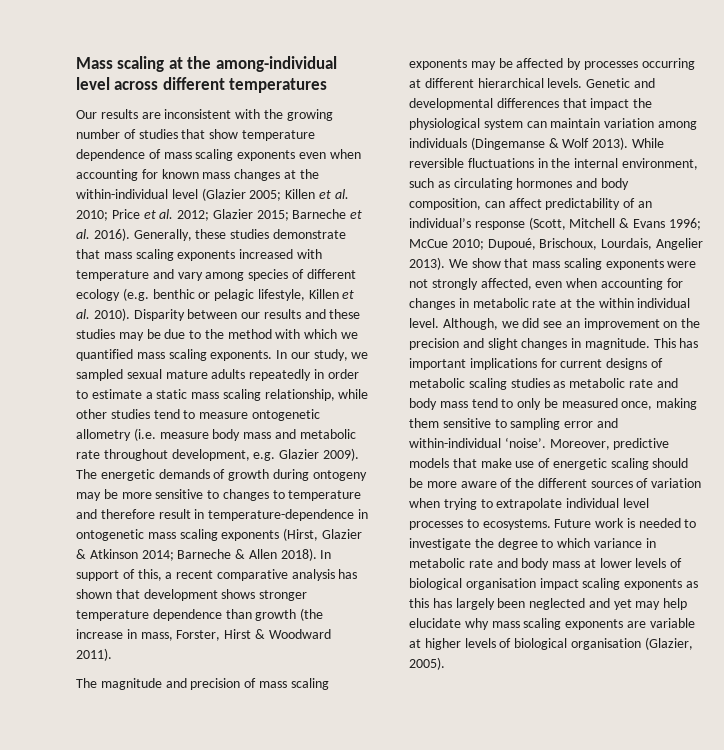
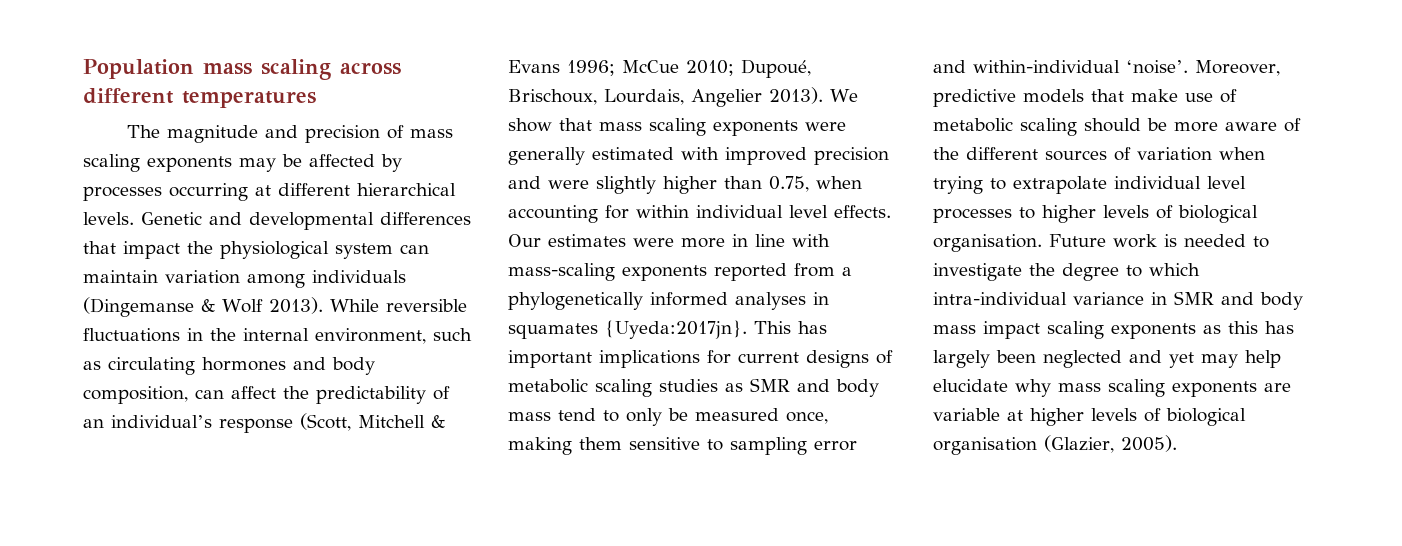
[76,56,337,72] [76,77,328,93] [76,109,333,121] [76,129,315,141] [76,149,361,161] [76,169,319,181] [76,188,349,201] [76,209,363,221] [76,228,346,241] [76,249,322,261] [76,269,356,281] [76,288,355,301] [76,308,361,321] [76,329,359,341] [76,349,369,361] [76,369,359,381] [76,389,369,401] [76,409,320,421] [76,428,356,441] [76,448,359,461] [76,469,367,481] [76,489,362,501] [76,509,368,521] [76,528,362,541] [76,548,332,561] [76,569,358,581] [76,589,308,601] [76,608,324,621] [76,629,331,641] [76,648,112,661] Mass scaling at the among-individual level across different temperatures // Our results are inconsistent with the growing number of studies that show temperature dependence of mass scaling exponents even when accounting for known mass changes at the within-individual level (Glazier 2005; Killen et al. 2010; Price et al. 2012; Glazier 2015; Barneche et al. 2016). Generally, these studies demonstrate that mass scaling exponents increased with temperature and vary among species of different ecology (e.g. benthic or pelagic lifestyle, Killen et al. 2010). Disparity between our results and these studies may be due to the method with which we quantified mass scaling exponents. In our study, we sampled sexual mature adults repeatedly in order to estimate a static mass scaling relationship, while other studies tend to measure ontogenetic allometry (i.e. measure body mass and metabolic rate throughout development, e.g. Glazier 2009). The energetic demands of growth during ontogeny may be more sensitive to changes to temperature and therefore result in temperature-dependence in ontogenetic mass scaling exponents (Hirst, Glazier & Atkinson 2014; Barneche & Allen 2018). In support of this, a recent comparative analysis has shown that development shows stronger temperature dependence than growth (the increase in mass, Forster, Hirst & Woodward 2011). -> [83,59,401,80] [83,88,316,108] Population mass scaling across different temperatures
(542, 203) none -> [283,386,309,399] the
[409,278,683,290] [409,298,691,310] [409,318,701,330] [409,338,650,350] not strongly affected, even when accounting for changes in metabolic rate at the within individual level. Although, we did see an improvement on the precision and slight changes in magnitude. -> [508,147,889,165] [508,176,862,194] [508,205,891,223] [508,234,830,248] [508,263,852,281] [508,292,829,310] [508,320,747,339] generally estimated with improved precision and were slightly higher than 0.75, when accounting for within individual level effects. Our estimates were more in line with mass-scaling exponents reported from a phylogenetically informed analyses in squamates {Uyeda:2017jn}.
[569,378,653,388] metabolic rate -> [750,378,790,392] SMR
[552,458,607,470] energetic -> [933,118,1013,132] metabolic
[482,519,551,530] ecosystems. -> [1042,205,1258,223] [933,234,1042,252] higher levels of biological organisation.
(591, 543) none -> [933,292,1067,305] intra-individual
[409,558,683,570] [409,578,536,590] metabolic rate and body mass at lower levels of biological organisation -> [1174,291,1303,310] [933,325,976,334] SMR and body mass

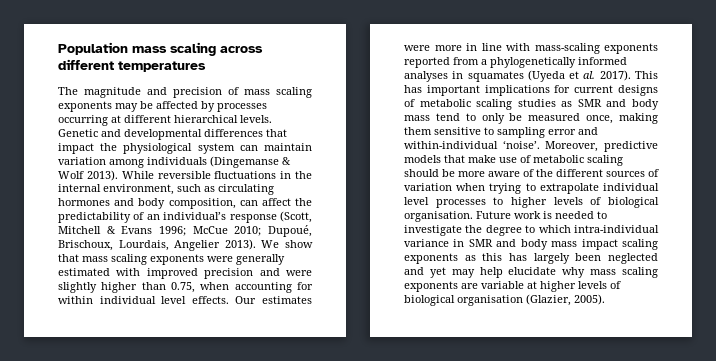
[605,320,747,339] {Uyeda:2017jn}. -> [527,70,631,82] (Uyeda et al. 2017).

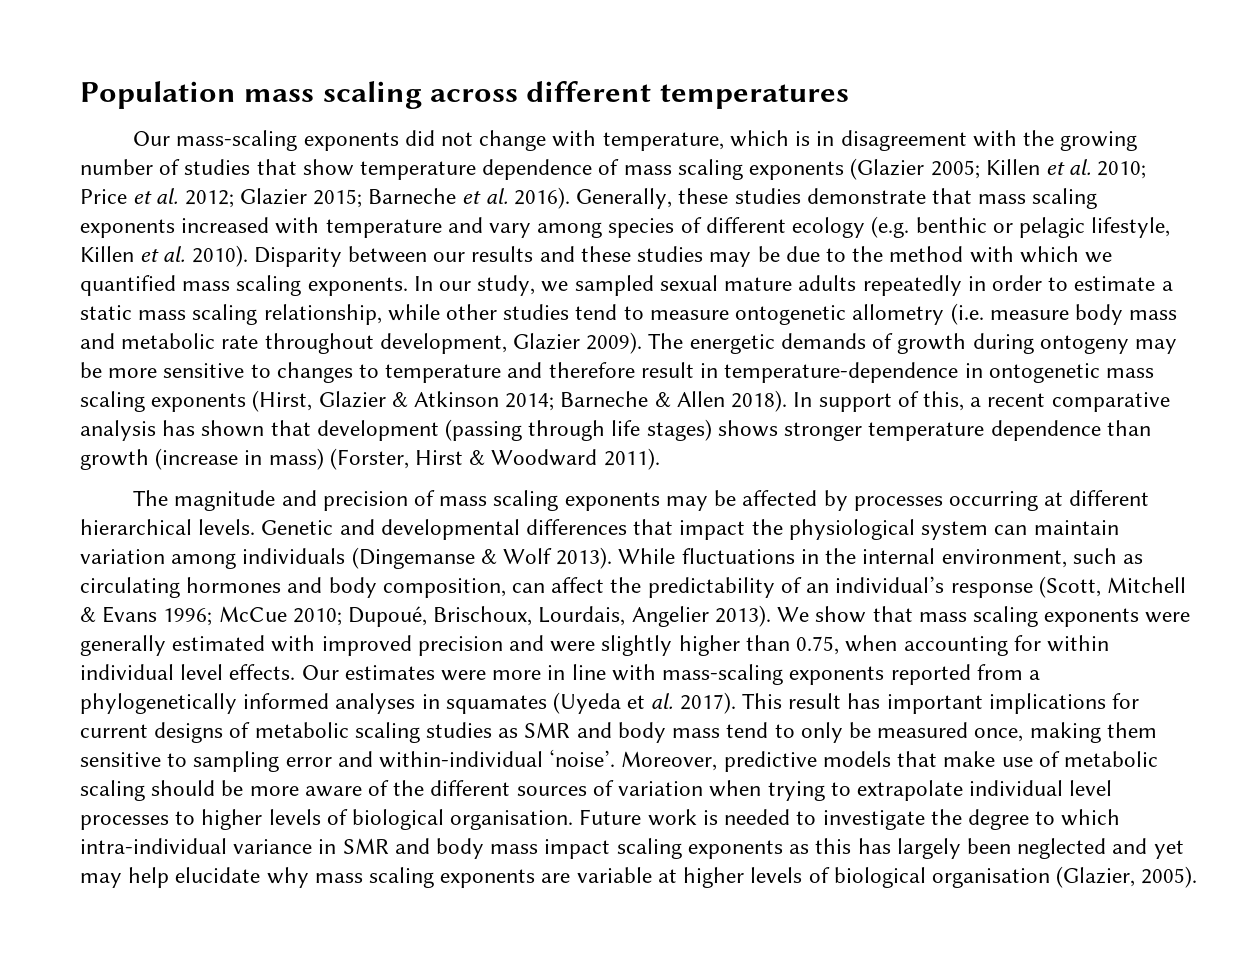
(206, 66) none -> [133,130,1138,151] [80,158,1147,180] [80,187,1098,209] [80,216,1171,238] [80,245,1112,267] [80,275,1173,296] [80,303,1178,325] [80,332,1177,354] [80,362,1154,383] [80,390,1170,412] [80,419,1151,441] [80,448,660,470] // Our mass-scaling exponents did not change with temperature, which is in disagreement with the growing number of studies that show temperature dependence of mass scaling exponents (Glazier 2005; Killen et al. 2010; Price et al. 2012; Glazier 2015; Barneche et al. 2016). Generally, these studies demonstrate that mass scaling exponents increased with temperature and vary among species of different ecology (e.g. benthic or pelagic lifestyle, Killen et al. 2010). Disparity between our results and these studies may be due to the method with which we quantified mass scaling exponents. In our study, we sampled sexual mature adults repeatedly in order to estimate a static mass scaling relationship, while other studies tend to measure ontogenetic allometry (i.e. measure body mass and metabolic rate throughout development, Glazier 2009). The energetic demands of growth during ontogeny may be more sensitive to changes to temperature and therefore result in temperature-dependence in ontogenetic mass scaling exponents (Hirst, Glazier & Atkinson 2014; Barneche & Allen 2018). In support of this, a recent comparative analysis has shown that development (passing through life stages) shows stronger temperature dependence than growth (increase in mass) (Forster, Hirst & Woodward 2011).
[157,171,211,179] reversible -> (676, 556) none
(658, 75) none -> [788,693,842,709] result

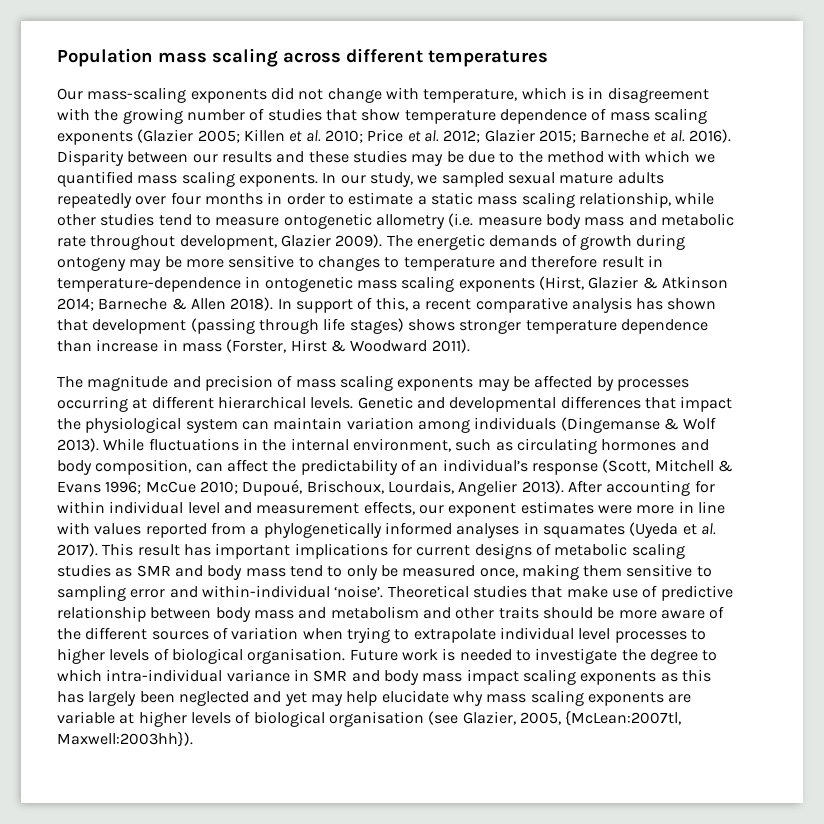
[576,188,1098,209] [80,216,1171,238] [80,245,248,267] Generally, these studies demonstrate that mass scaling exponents increased with temperature and vary among species of different ecology (e.g. benthic or pelagic lifestyle, Killen et al. 2010). -> (732, 136) none
(962, 285) none -> [135,192,263,205] over four months
[80,448,324,470] growth (increase in mass) -> [96,339,222,352] increase in mass
[777,606,1191,627] [80,635,898,656] We show that mass scaling exponents were generally estimated with improved precision and were slightly higher than 0.75, when -> [567,480,602,493] After
[229,664,339,680] effects. Our -> [223,501,517,517] and measurement effects, our exponent
[662,664,885,685] mass-scaling exponents -> [94,523,142,535] values
[621,751,891,772] Moreover, predictive models -> [387,585,527,598] Theoretical studies
[1063,751,1158,767] [80,780,145,801] metabolic scaling -> [660,585,733,601] [57,606,539,622] predictive relationship between body mass and metabolism and other traits
[1056,866,1198,888] (Glazier, 2005). -> [428,711,682,726] [57,732,193,747] (see Glazier, 2005, {McLean:2007tl, Maxwell:2003hh}).

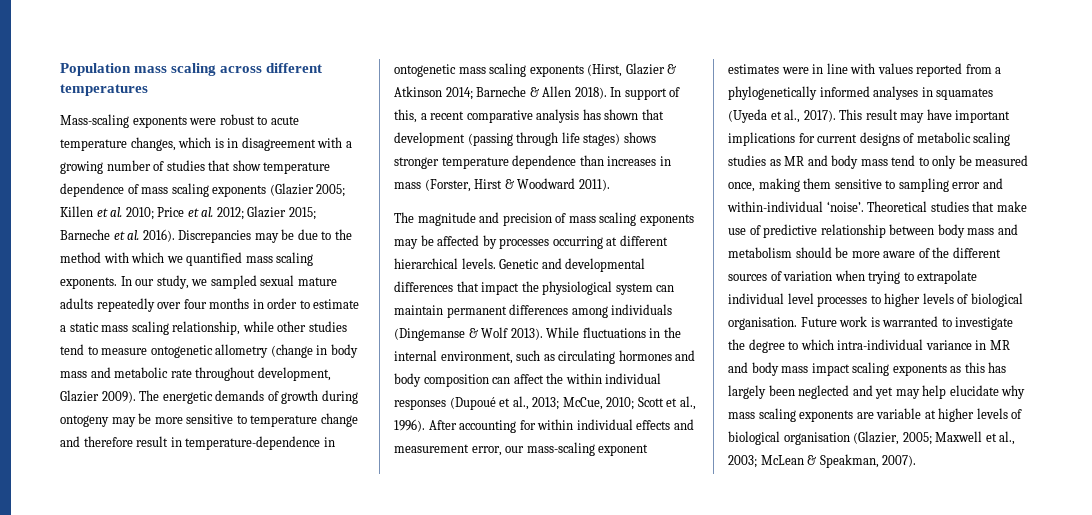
[57,87,518,103] Our mass-scaling exponents did not change with temperature, -> [60,114,299,128] [60,137,176,151] Mass-scaling exponents were robust to acute temperature changes,
[94,109,119,121] the -> [345,141,352,148] a
[57,150,407,166] Disparity between our results and these studies -> [178,230,252,243] Discrepancies
[448,213,542,227] (i.e. measure -> [270,344,328,358] (change in
[317,256,495,271] changes to temperature -> [250,413,358,427] temperature change
[96,339,159,352] increase -> [607,156,657,166] increases
[346,417,414,430] variation -> [446,304,569,318] permanent differences
[95,459,192,475] composition, -> [423,374,489,387] composition
[300,459,733,475] [57,479,564,496] predictability of an individual’s response (Scott, Mitchell & Evans 1996; McCue 2010; Dupoué, Brischoux, Lourdais, Angelier 2013). -> [565,373,662,384] [394,396,696,410] [394,419,425,432] within individual responses (Dupoué et al., 2013; McCue, 2010; Scott et al., 1996).
[187,502,220,514] level -> [636,420,671,430] effects
[363,501,444,515] effects, our -> [471,442,595,456] error, our mass-scaling
[636,505,675,514] more -> (809, 70) none
[700,523,716,535] al. -> [784,109,801,123] al.,
[183,544,211,556] has -> [900,109,952,123] may have
[136,565,171,577] SMR -> [784,156,805,166] MR
[422,606,539,619] and other traits -> (792, 252) none
[459,649,512,661] needed -> [882,316,939,327] warranted
[313,670,348,682] SMR -> [989,340,1010,350] MR
[428,711,682,726] [57,732,193,747] (see Glazier, 2005, {McLean:2007tl, Maxwell:2003hh}). -> [853,431,1016,445] [728,454,917,468] (Glazier, 2005; Maxwell et al., 2003; McLean & Speakman, 2007).

